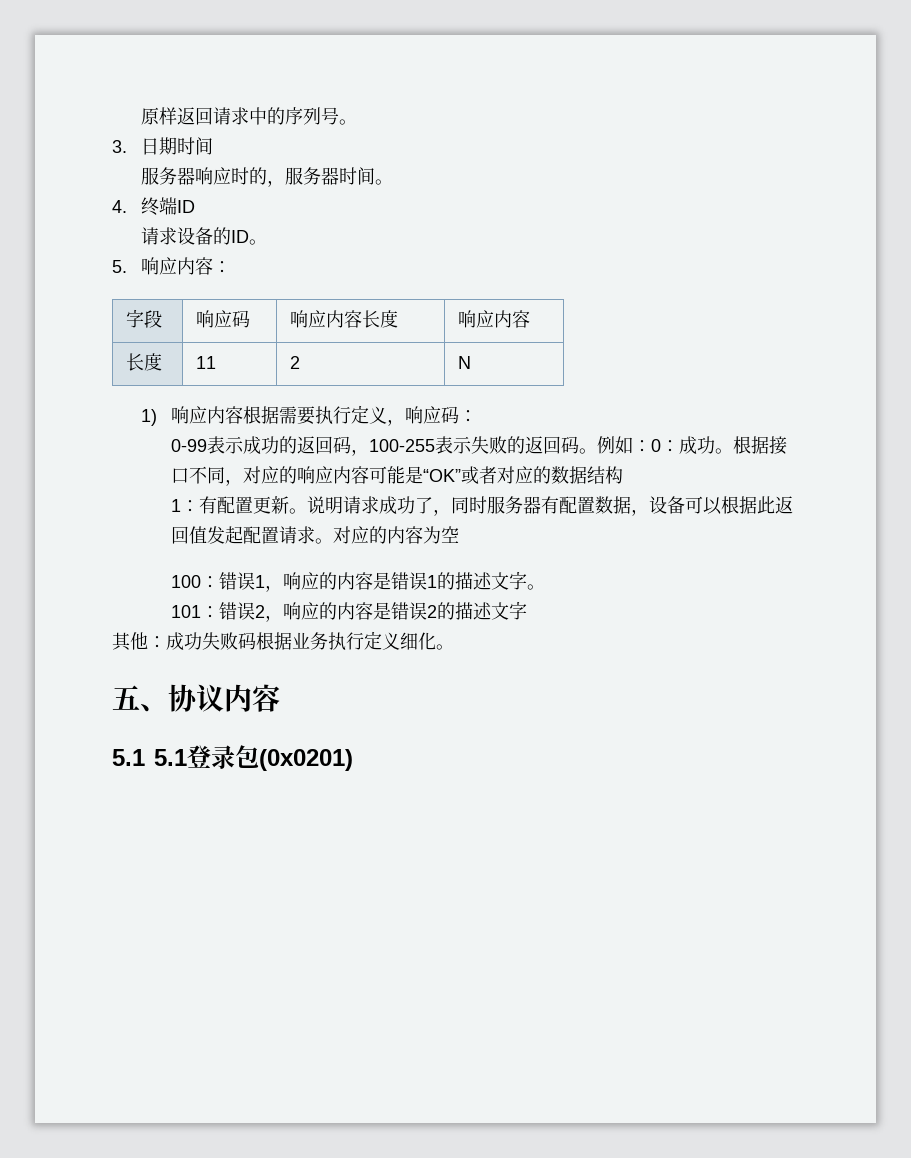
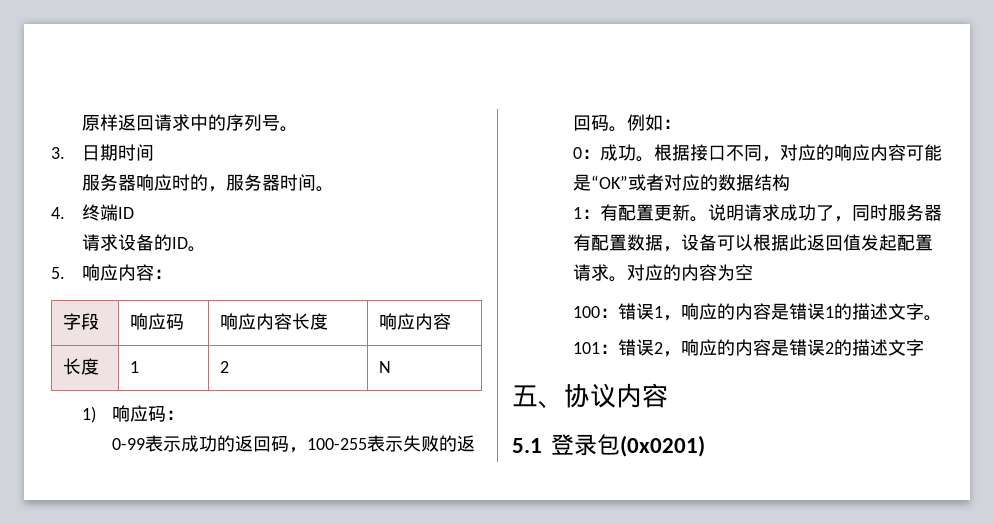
[195,356,216,369] 11 -> [130,361,140,373] 1
[206,405,441,426] 内容根据需要执行定义，响应 -> (148, 413) none
(651, 446) none -> (681, 124) //
[112,631,454,651] // 其他：成功失败码根据业务执行定义细化。 -> (924, 347) none
[154,749,187,766] 5.1 -> (542, 445) none

